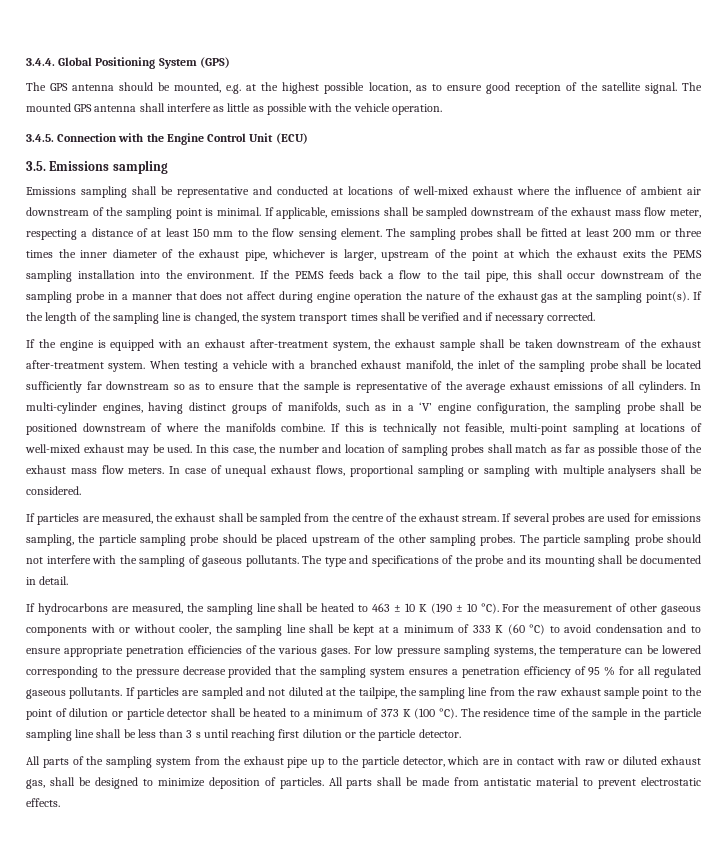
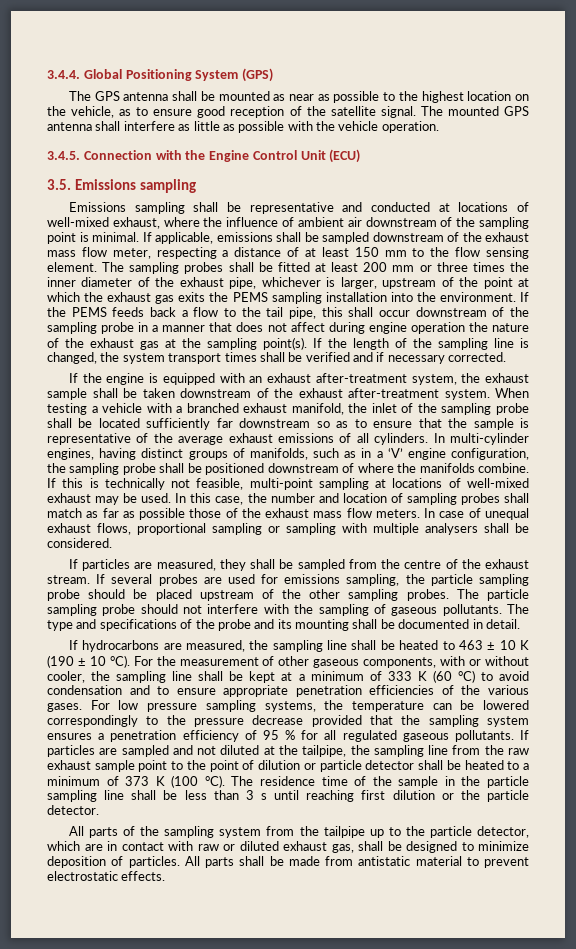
[119,82,411,94] should be mounted, e.g. at the highest possible location, -> [172,91,529,103] [47,106,115,118] shall be mounted as near as possible to the highest location on the vehicle,
[472,186,513,195] exhaust -> [112,217,160,229] exhaust,
(618, 253) none -> [155,295,175,304] gas
[156,513,216,522] the exhaust -> [219,559,246,571] they
[26,626,87,636] components -> [363,657,437,668] components,
[26,666,98,678] corresponding -> [47,715,138,727] correspondingly
[243,756,309,768] exhaust pipe -> [323,826,365,838] tailpipe

